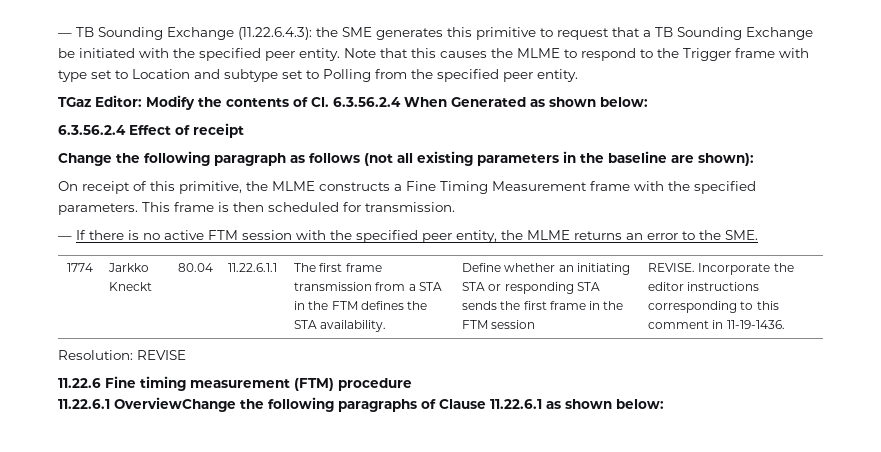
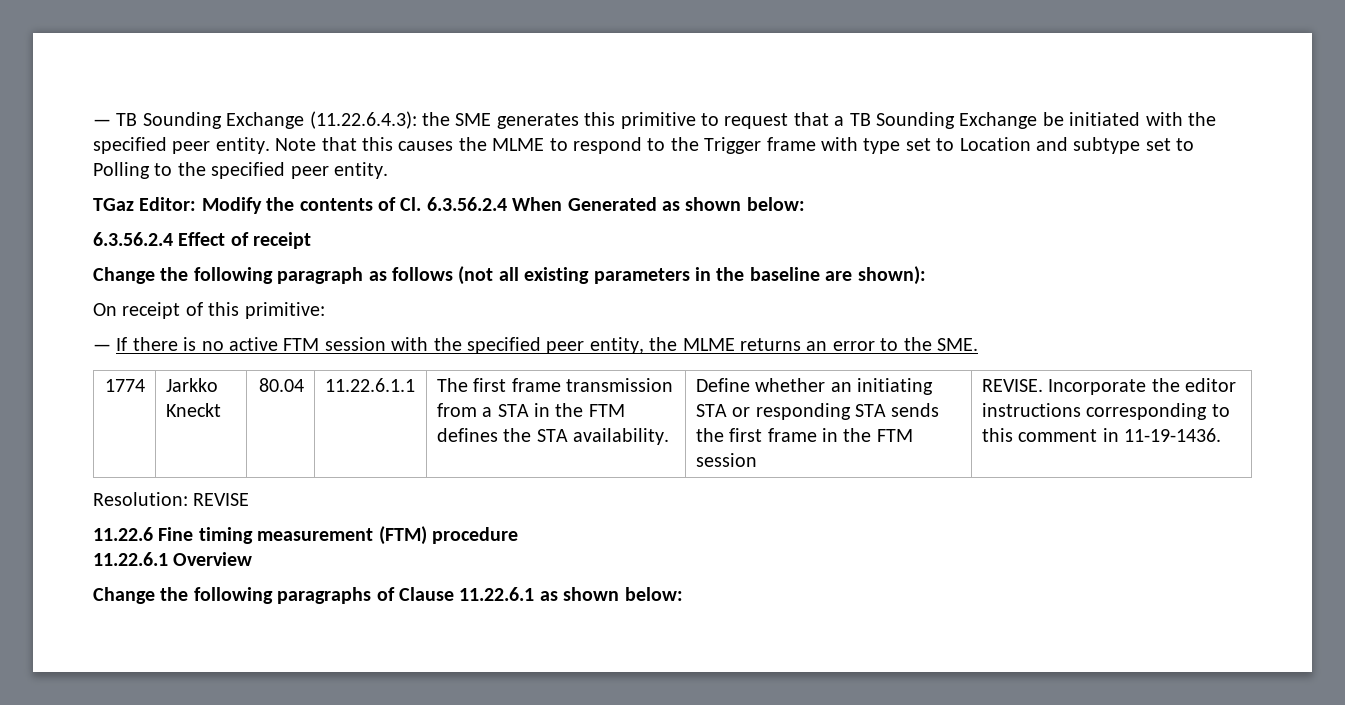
[375,69,407,79] from -> [154,163,173,176] to
[179,181,756,194] [58,202,455,215] primitive, the MLME constructs a Fine Timing Measurement frame with the specified parameters. This frame is then scheduled for transmission. -> [244,302,325,319] primitive:
[114,397,236,412] OverviewChange -> [173,552,253,566] [93,587,155,604] Overview // Change

